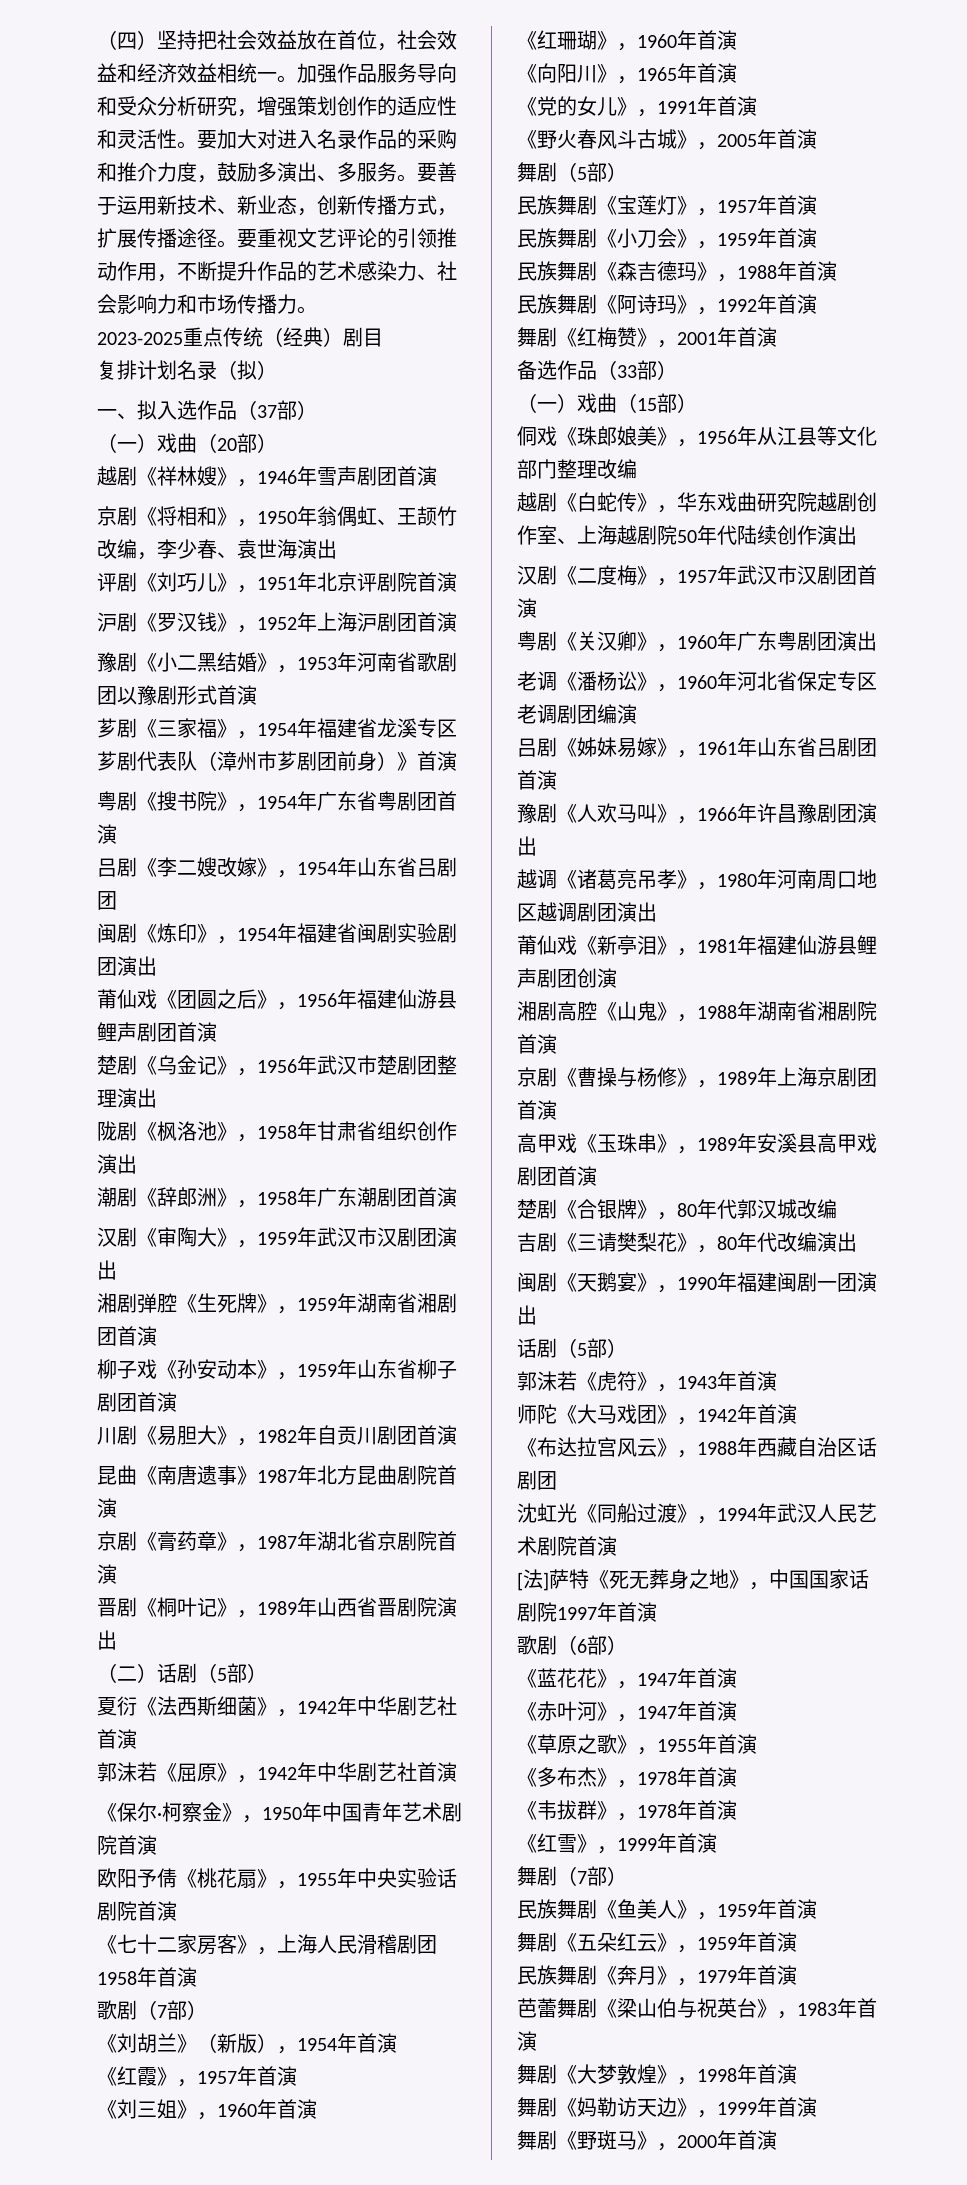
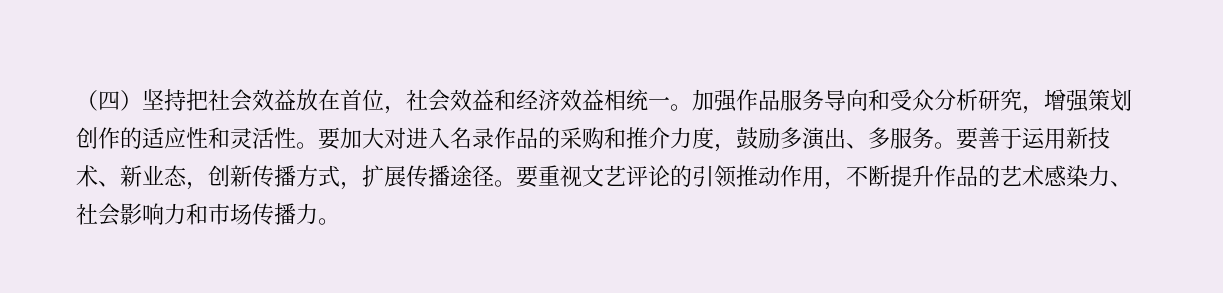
[97,327,383,347] [97,360,277,380] [97,400,317,420] [97,433,277,453] [97,466,437,487] [97,506,457,527] [97,539,337,560] [97,572,457,593] [97,612,457,633] [97,652,457,673] [97,685,257,705] [97,718,457,739] [97,751,457,771] [97,791,457,812] [97,824,117,844] [97,857,457,878] [97,891,117,910] [97,923,457,944] [97,956,157,976] [97,989,457,1010] [97,1022,217,1042] [97,1055,457,1076] [97,1088,157,1108] [97,1121,457,1142] [97,1154,137,1174] [97,1187,457,1208] [97,1227,457,1248] [97,1260,117,1280] [97,1293,457,1314] [97,1326,157,1346] [97,1359,457,1380] [97,1392,177,1412] [97,1425,457,1446] [97,1465,457,1485] [97,1498,117,1518] [97,1531,457,1552] [97,1564,117,1584] [97,1597,457,1618] [97,1630,117,1650] [97,1663,267,1683] [97,1696,457,1717] [97,1729,137,1749] [97,1762,457,1783] [97,1802,462,1823] [97,1835,157,1855] [97,1868,457,1889] [97,1901,177,1921] [97,1934,437,1955] [97,1967,197,1987] [97,2000,207,2020] [97,2033,397,2054] [97,2066,297,2087] [97,2099,317,2120] [517,30,737,51] [517,63,737,84] [517,96,757,117] [517,129,817,150] [517,162,627,182] [517,195,817,216] [517,228,817,249] [517,261,837,282] [517,294,817,315] [517,327,777,348] [517,360,677,380] [517,393,697,413] [517,426,877,447] [517,459,637,479] [517,492,877,513] [517,525,857,545] [517,565,877,586] [517,598,537,618] [517,631,877,652] [517,671,877,692] [517,704,637,724] [517,737,877,758] [517,770,557,790] [517,803,877,824] [517,836,537,856] [517,869,877,890] [517,902,657,922] [517,935,877,956] [517,968,617,988] [517,1001,877,1022] [517,1034,557,1054] [517,1067,877,1088] [517,1100,557,1120] [517,1133,877,1154] [517,1166,597,1186] [517,1199,837,1220] [517,1232,857,1253] [517,1272,877,1293] [517,1305,537,1325] [517,1338,627,1358] [517,1371,777,1392] [517,1404,797,1425] [517,1437,877,1458] [517,1470,557,1490] [517,1503,877,1524] [517,1536,617,1556] [517,1569,869,1591] [517,1602,657,1622] [517,1635,627,1655] [517,1668,737,1689] [517,1701,737,1722] [517,1734,757,1755] [517,1767,737,1788] [517,1800,737,1821] [517,1833,717,1854] [517,1866,627,1886] [517,1899,817,1920] [517,1932,797,1953] [517,1965,797,1986] [517,1998,877,2019] [517,2031,537,2051] [517,2064,797,2085] [517,2097,817,2118] [517,2130,777,2151] // 2023-2025重点传统（经典）剧目 // 复排计划名录（拟） // 一、拟入选作品（37部） // （一）戏曲（20部） // 越剧《祥林嫂》，1946年雪声剧团首演 // 京剧《将相和》，1950年翁偶虹、王颉竹改编，李少春、袁世海演出 // 评剧《刘巧儿》，1951年北京评剧院首演 // 沪剧《罗汉钱》，1952年上海沪剧团首演 // 豫剧《小二黑结婚》，1953年河南省歌剧团以豫剧形式首演 // 芗剧《三家福》，1954年福建省龙溪专区芗剧代表队（漳州市芗剧团前身）》首演 // 粤剧《搜书院》，1954年广东省粤剧团首演 // 吕剧《李二嫂改嫁》，1954年山东省吕剧团 // 闽剧《炼印》，1954年福建省闽剧实验剧团演出 // 莆仙戏《团圆之后》，1956年福建仙游县鲤声剧团首演 // 楚剧《乌金记》，1956年武汉市楚剧团整理演出 // 陇剧《枫洛池》，1958年甘肃省组织创作演出 // 潮剧《辞郎洲》，1958年广东潮剧团首演 // 汉剧《审陶大》，1959年武汉市汉剧团演出 // 湘剧弹腔《生死牌》，1959年湖南省湘剧团首演 // 柳子戏《孙安动本》，1959年山东省柳子剧团首演 // 川剧《易胆大》，1982年自贡川剧团首演 // 昆曲《南唐遗事》1987年北方昆曲剧院首演 // 京剧《膏药章》，1987年湖北省京剧院首演 // 晋剧《桐叶记》，1989年山西省晋剧院演出 // （二）话剧（5部） // 夏衍《法西斯细菌》，1942年中华剧艺社首演 // 郭沫若《屈原》，1942年中华剧艺社首演 // 《保尔·柯察金》，1950年中国青年艺术剧院首演 // 欧阳予倩《桃花扇》，1955年中央实验话剧院首演 // 《七十二家房客》，上海人民滑稽剧团1958年首演 // 歌剧（7部） // 《刘胡兰》（新版），1954年首演 // 《红霞》，1957年首演 // 《刘三姐》，1960年首演 // 《红珊瑚》，1960年首演 // 《向阳川》，1965年首演 // 《党的女儿》，1991年首演 // 《野火春风斗古城》，2005年首演 // 舞剧（5部） // 民族舞剧《宝莲灯》，1957年首演 // 民族舞剧《小刀会》，1959年首演 // 民族舞剧《森吉德玛》，1988年首演 // 民族舞剧《阿诗玛》，1992年首演 // 舞剧《红梅赞》，2001年首演 // 备选作品（33部） // （一）戏曲（15部） // 侗戏《珠郎娘美》，1956年从江县等文化部门整理改编 // 越剧《白蛇传》，华东戏曲研究院越剧创作室、上海越剧院50年代陆续创作演出 // 汉剧《二度梅》，1957年武汉市汉剧团首演 // 粤剧《关汉卿》，1960年广东粤剧团演出 // 老调《潘杨讼》，1960年河北省保定专区老调剧团编演 // 吕剧《姊妹易嫁》，1961年山东省吕剧团首演 // 豫剧《人欢马叫》，1966年许昌豫剧团演出 // 越调《诸葛亮吊孝》，1980年河南周口地区越调剧团演出 // 莆仙戏《新亭泪》，1981年福建仙游县鲤声剧团创演 // 湘剧高腔《山鬼》，1988年湖南省湘剧院首演 // 京剧《曹操与杨修》，1989年上海京剧团首演 // 高甲戏《玉珠串》，1989年安溪县高甲戏剧团首演 // 楚剧《合银牌》，80年代郭汉城改编 // 吉剧《三请樊梨花》，80年代改编演出 // 闽剧《天鹅宴》，1990年福建闽剧一团演出 // 话剧（5部） // 郭沫若《虎符》，1943年首演 // 师陀《大马戏团》，1942年首演 // 《布达拉宫风云》，1988年西藏自治区话剧团 // 沈虹光《同船过渡》，1994年武汉人民艺术剧院首演 // [法]萨特《死无葬身之地》，中国国家话剧院1997年首演 // 歌剧（6部） // 《蓝花花》，1947年首演 // 《赤叶河》，1947年首演 // 《草原之歌》，1955年首演 // 《多布杰》，1978年首演 // 《韦拔群》，1978年首演 // 《红雪》，1999年首演 // 舞剧（7部） // 民族舞剧《鱼美人》，1959年首演 // 舞剧《五朵红云》，1959年首演 // 民族舞剧《奔月》，1979年首演 // 芭蕾舞剧《梁山伯与祝英台》，1983年首演 // 舞剧《大梦敦煌》，1998年首演 // 舞剧《妈勒访天边》，1999年首演 // 舞剧《野斑马》，2000年首演 -> (340, 221) none

